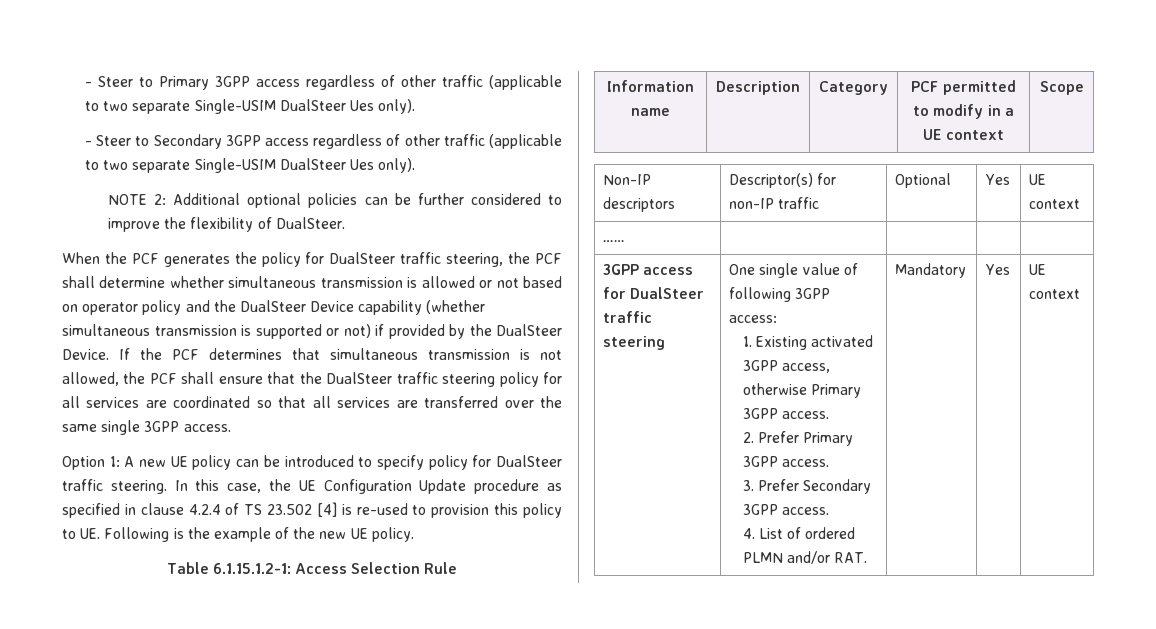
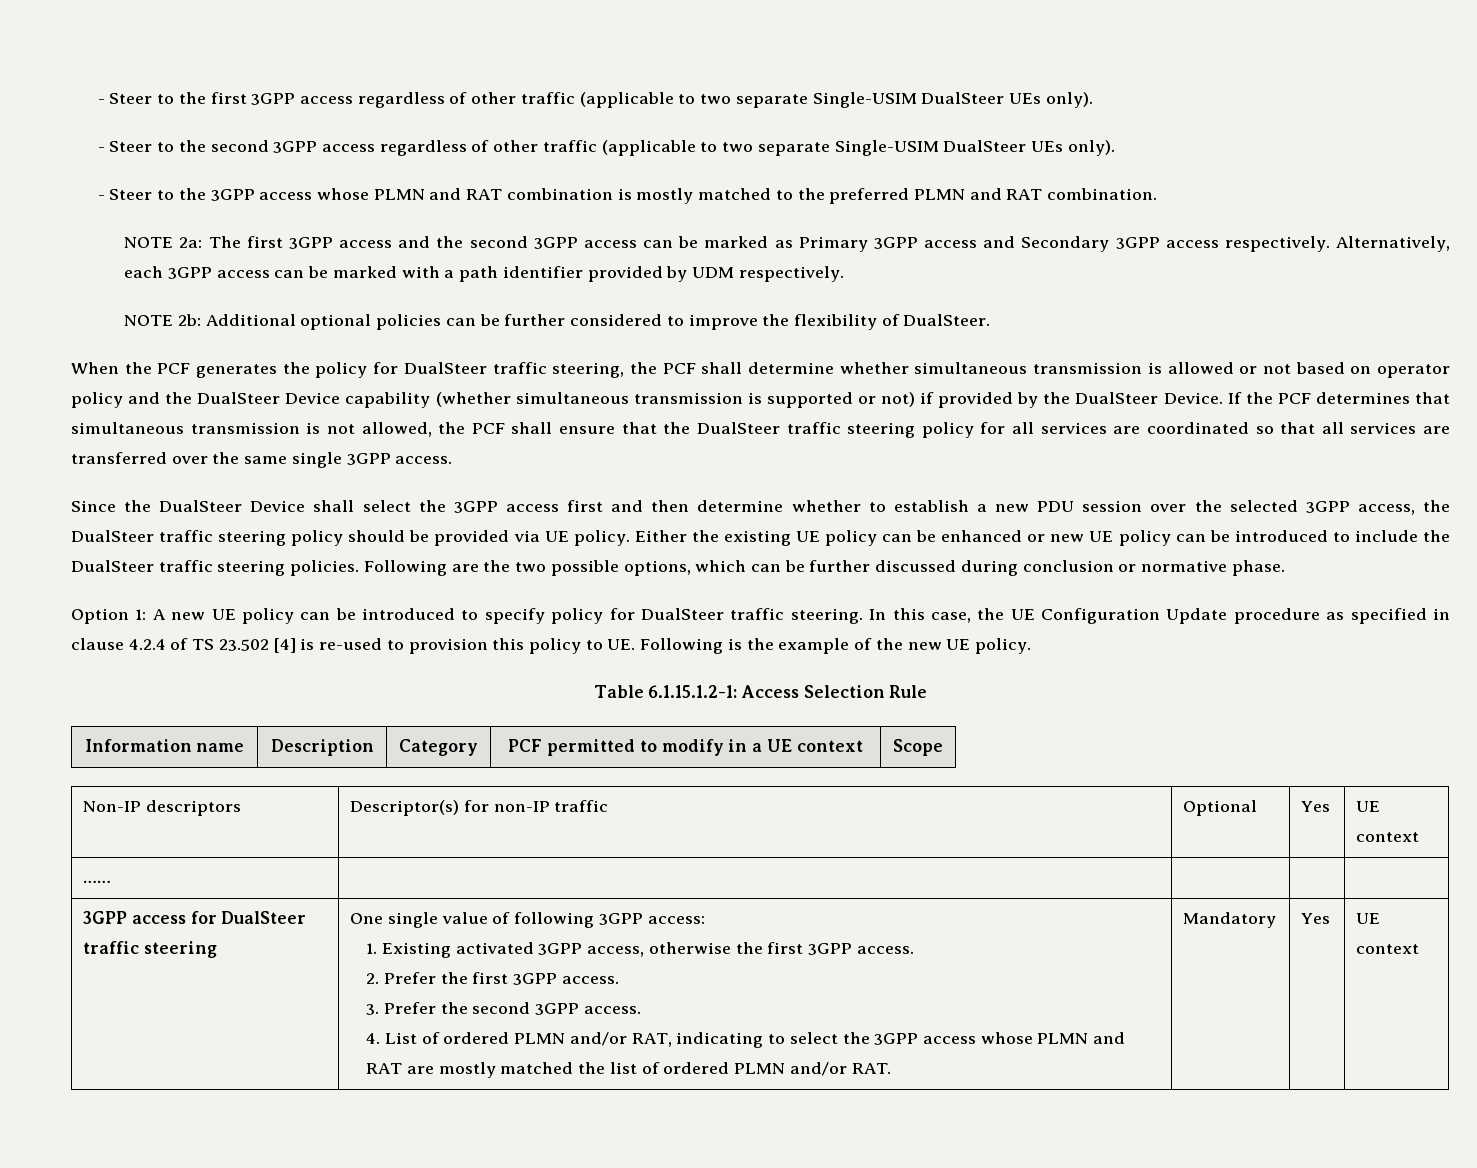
[84,76,209,90] - Steer to Primary -> [97,92,247,104] - Steer to the first
[349,99,416,114] [84,134,222,149] Ues only). // - Steer to Secondary -> [1008,92,1093,108] [97,140,269,152] UEs only). // - Steer to the second
[349,158,416,173] [107,194,167,205] Ues only). // NOTE 2: -> [1030,140,1115,156] [97,188,1158,204] [124,236,1450,252] [124,266,844,282] [124,314,201,326] UEs only). // - Steer to the 3GPP access whose PLMN and RAT combination is mostly matched to the preferred PLMN and RAT combination. // NOTE 2a: The first 3GPP access and the second 3GPP access can be marked as Primary 3GPP access and Secondary 3GPP access respectively. Alternatively, each 3GPP access can be marked with a path identifier provided by UDM respectively. // NOTE 2b:
(231, 428) none -> [71,500,1450,515] [71,530,1450,546] [71,560,1285,576] // Since the DualSteer Device shall select the 3GPP access first and then determine whether to establish a new PDU session over the selected 3GPP access, the DualSteer traffic steering policy should be provided via UE policy. Either the existing UE policy can be enhanced or new UE policy can be introduced to include the DualSteer traffic steering policies. Following are the two possible options, which can be further discussed during conclusion or normative phase.
[811,384,862,398] Primary -> [735,942,804,954] the first
[803,432,854,446] Primary -> [440,972,509,984] the first
[803,479,872,494] Secondary -> [440,1002,531,1014] the second
(831, 557) none -> [631,1032,1126,1048] [366,1062,847,1078] RAT, indicating to select the 3GPP access whose PLMN and RAT are mostly matched the list of ordered PLMN and/or

